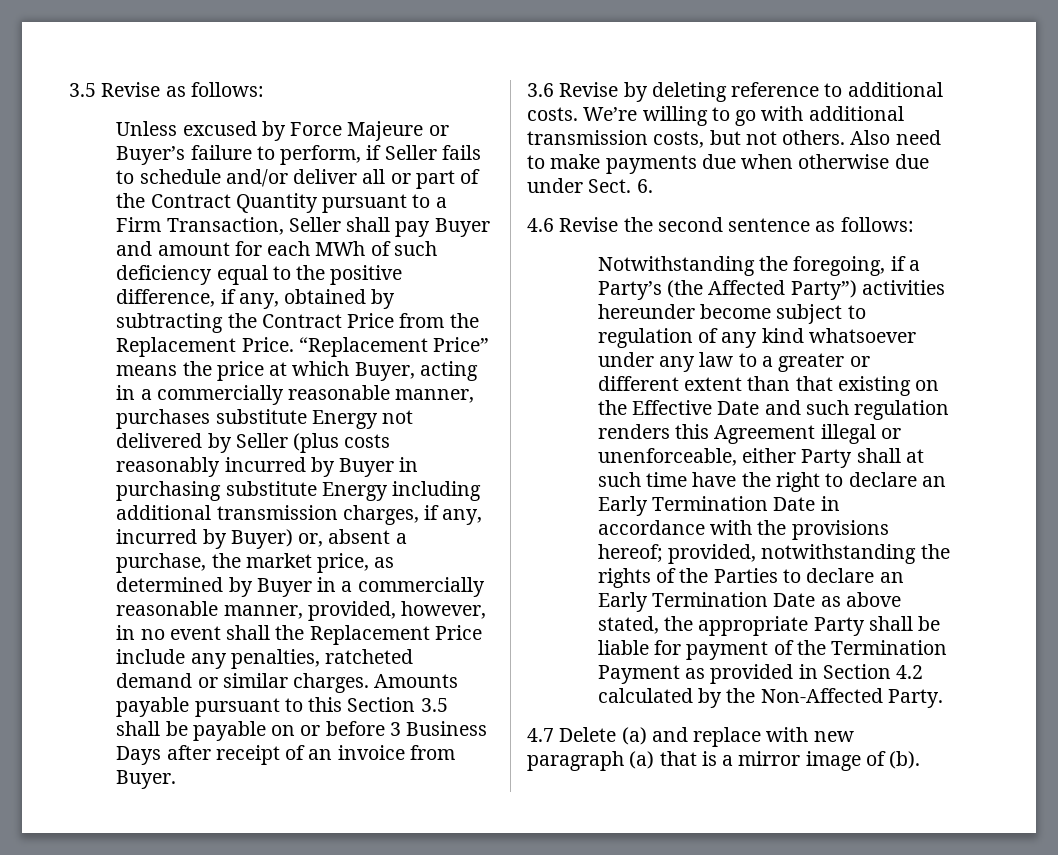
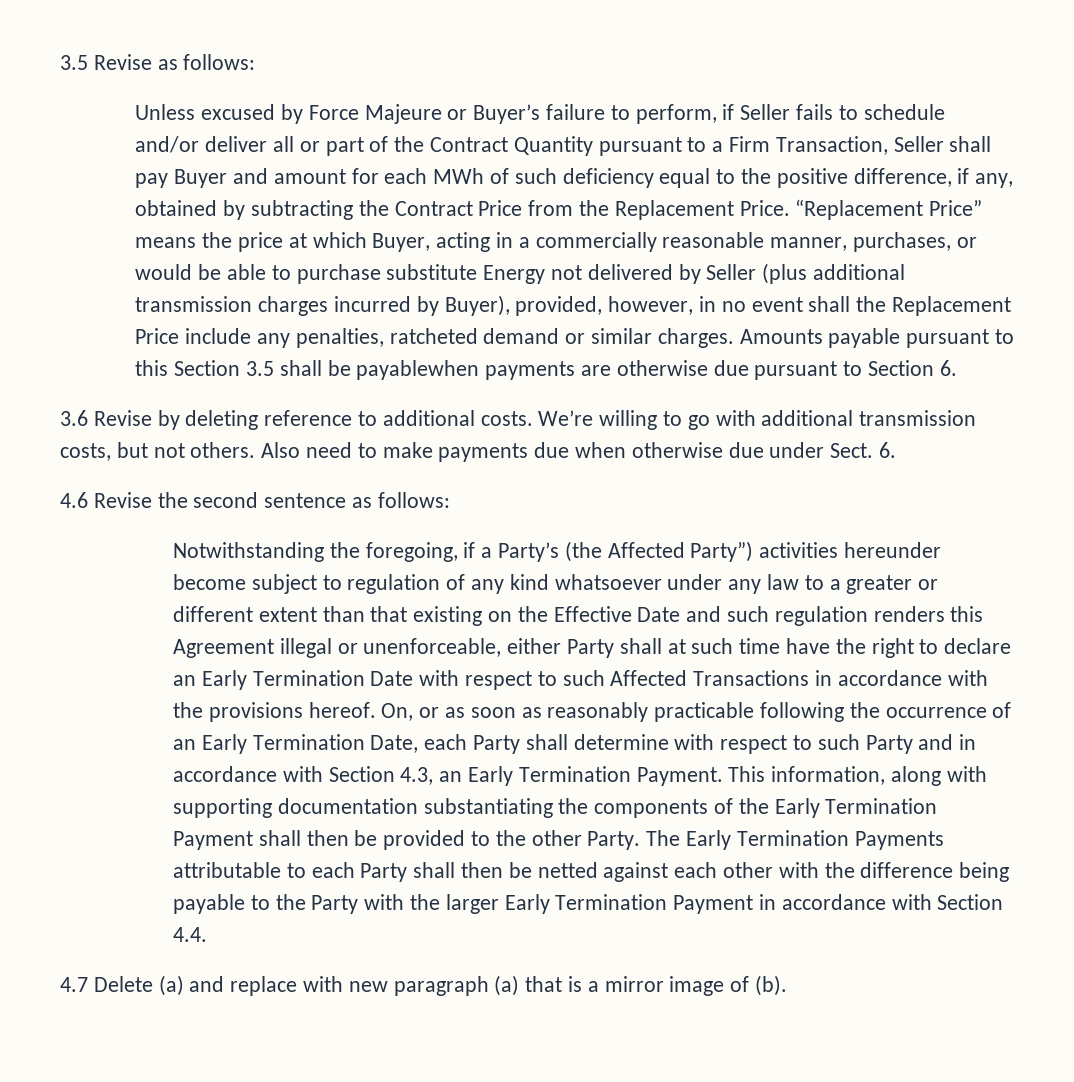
[116,409,211,429] purchases -> [852,232,977,252] [135,264,381,284] purchases, or would be able to purchase
[344,434,391,448] [116,457,419,477] [116,481,482,501] [116,505,483,525] [116,529,407,549] [116,553,395,573] [116,577,485,597] [116,601,303,619] costs reasonably incurred by Buyer in purchasing substitute Energy including additional transmission charges, if any, incurred by Buyer) or, absent a purchase, the market price, as determined by Buyer in a commercially reasonable manner, -> [812,264,905,280] [135,295,510,316] additional transmission charges incurred by Buyer),
[192,721,488,741] [116,745,455,765] [116,770,177,789] payable on or before 3 Business Days after receipt of an invoice from Buyer. -> [356,360,957,380] payablewhen payments are otherwise due pursuant to Section 6.
(816, 504) none -> [419,670,810,690] with respect to such Affected Transactions
[597,544,950,564] [597,568,904,588] [597,592,902,612] [597,616,941,636] [597,640,948,660] [597,664,924,684] [597,688,944,708] hereof; provided, notwithstanding the rights of the Parties to declare an Early Termination Date as above stated, the appropriate Party shall be liable for payment of the Termination Payment as provided in Section 4.2 calculated by the Non-Affected Party. -> [308,702,1012,722] [172,734,977,754] [172,766,987,786] [172,798,938,818] [172,830,944,850] [172,862,1010,882] [172,894,1004,914] [172,927,207,942] hereof. On, or as soon as reasonably practicable following the occurrence of an Early Termination Date, each Party shall determine with respect to such Party and in accordance with Section 4.3, an Early Termination Payment. This information, along with supporting documentation substantiating the components of the Early Termination Payment shall then be provided to the other Party. The Early Termination Payments attributable to each Party shall then be netted against each other with the difference being payable to the Party with the larger Early Termination Payment in accordance with Section 4.4.

